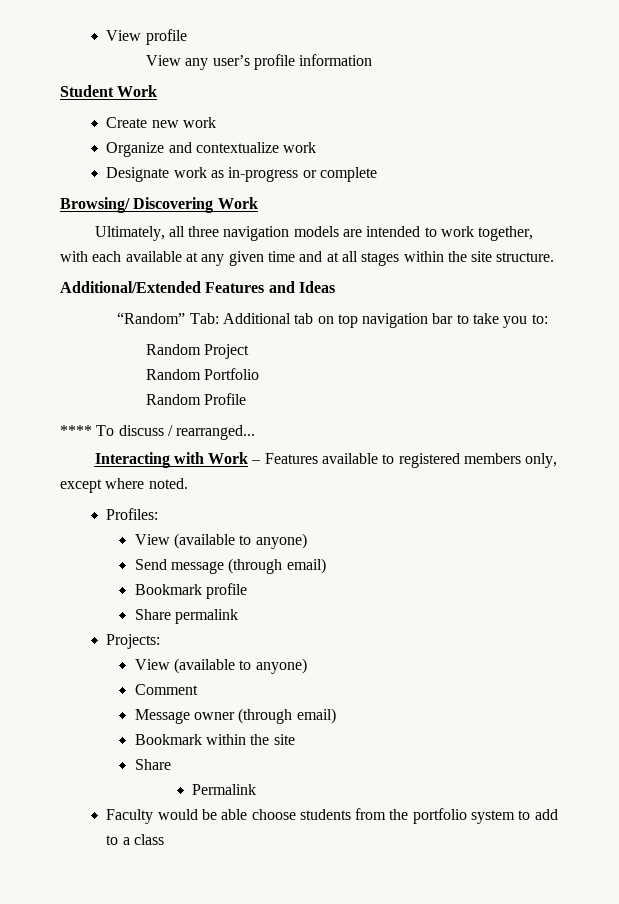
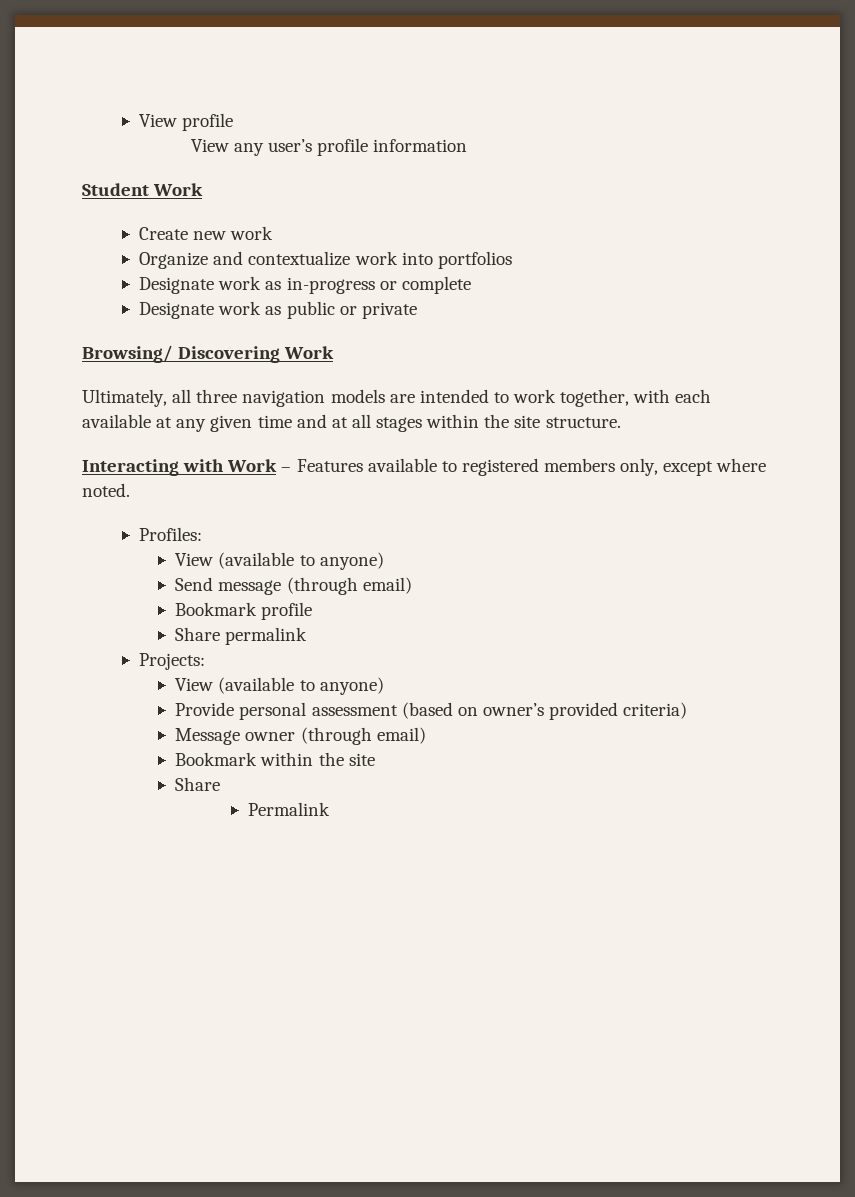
(317, 147) none -> [401,251,512,269] into portfolios
(377, 174) none -> [139,301,417,319] // Designate work as public or private
[60,281,335,293] [117,312,548,328] [145,344,250,359] [145,368,260,380] [145,393,247,405] [60,425,256,440] // Additional/Extended Features and Ideas // “Random” Tab: Additional tab on top navigation bar to take you to: // Random Project // Random Portfolio // Random Profile // **** To discuss / rearranged... -> (621, 422) none
[134,684,198,695] Comment -> [175,702,688,720] Provide personal assessment (based on owner’s provided criteria)
[106,808,558,824] [106,834,164,845] // Faculty would be able choose students from the portfolio system to add to a class -> (330, 809) none

